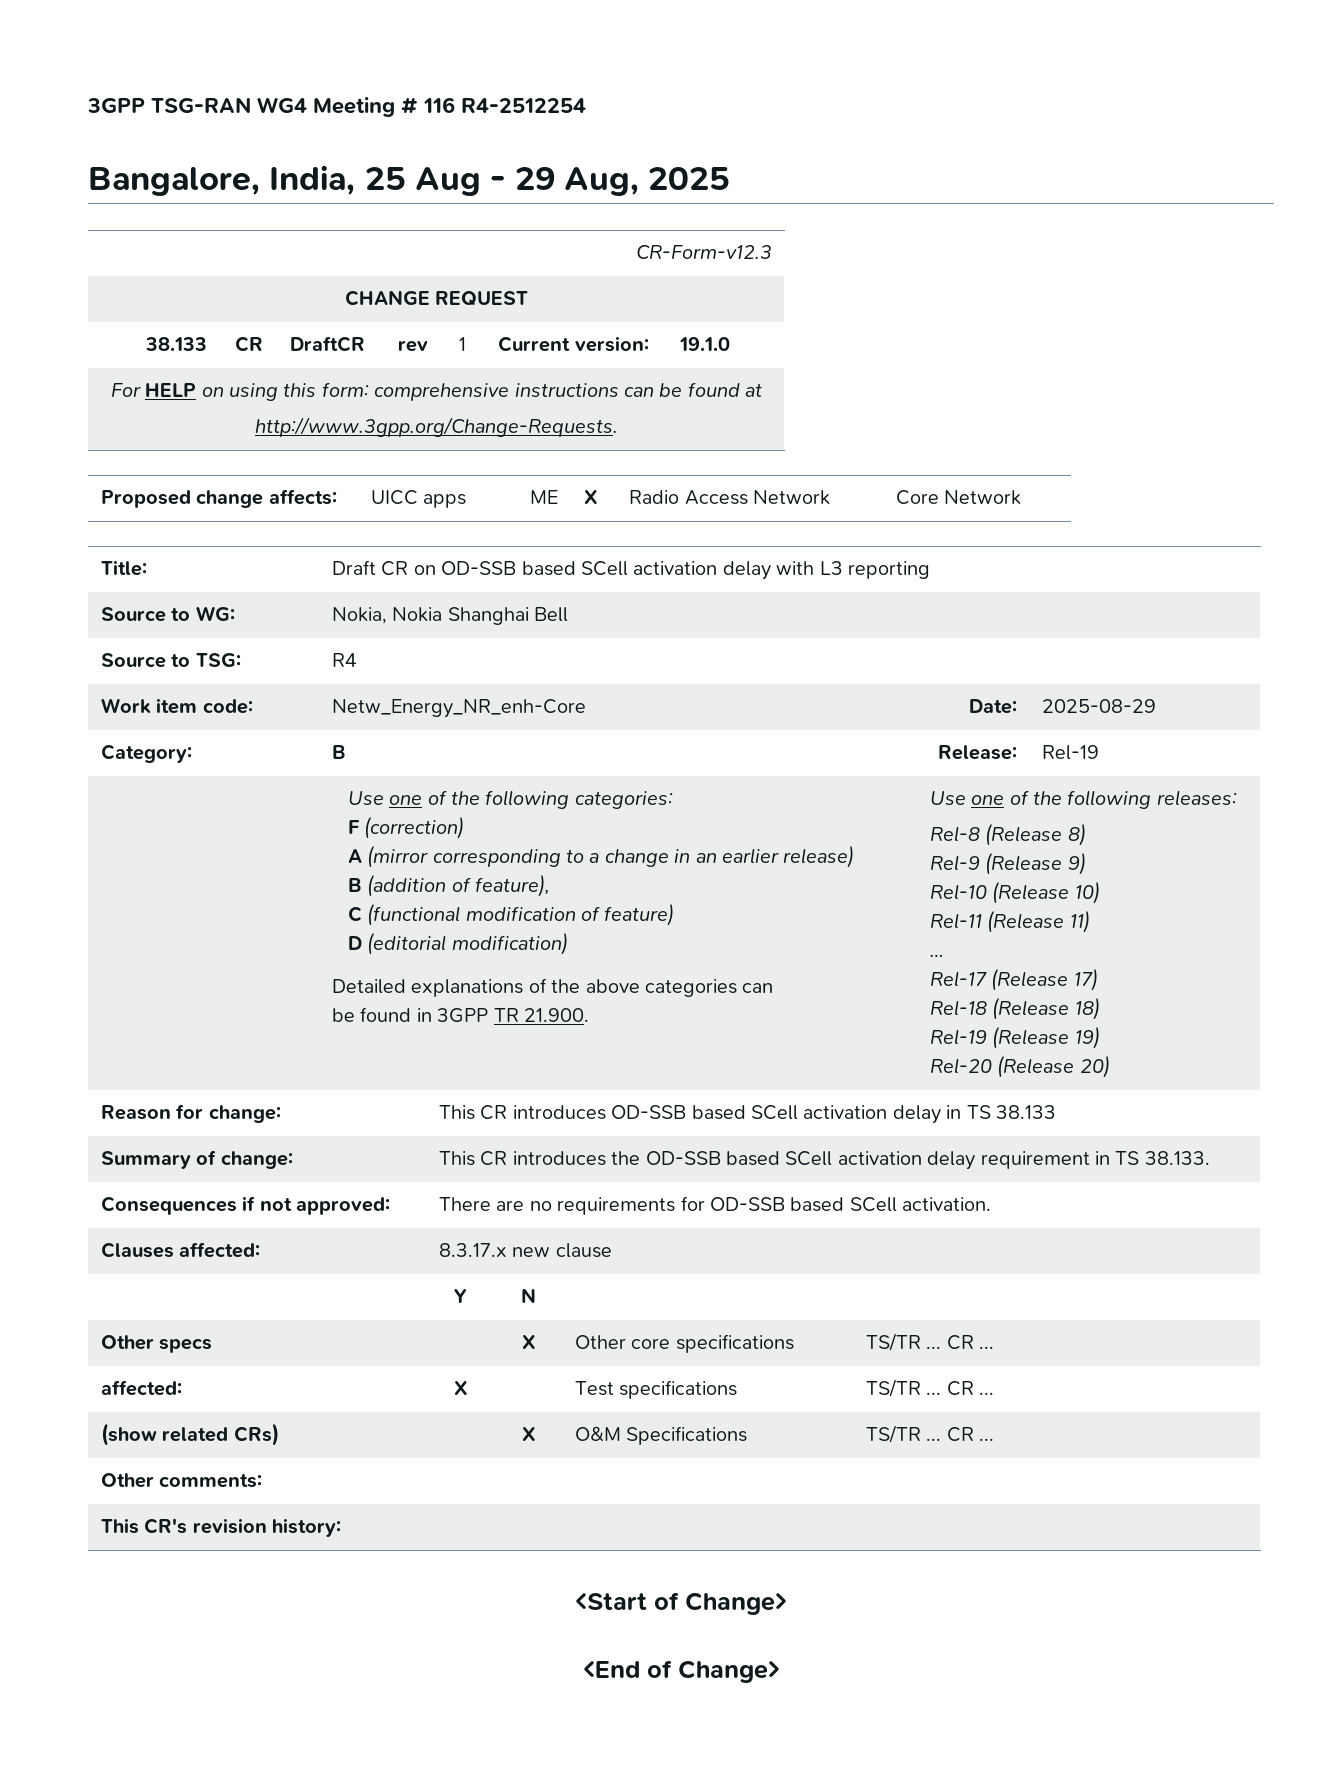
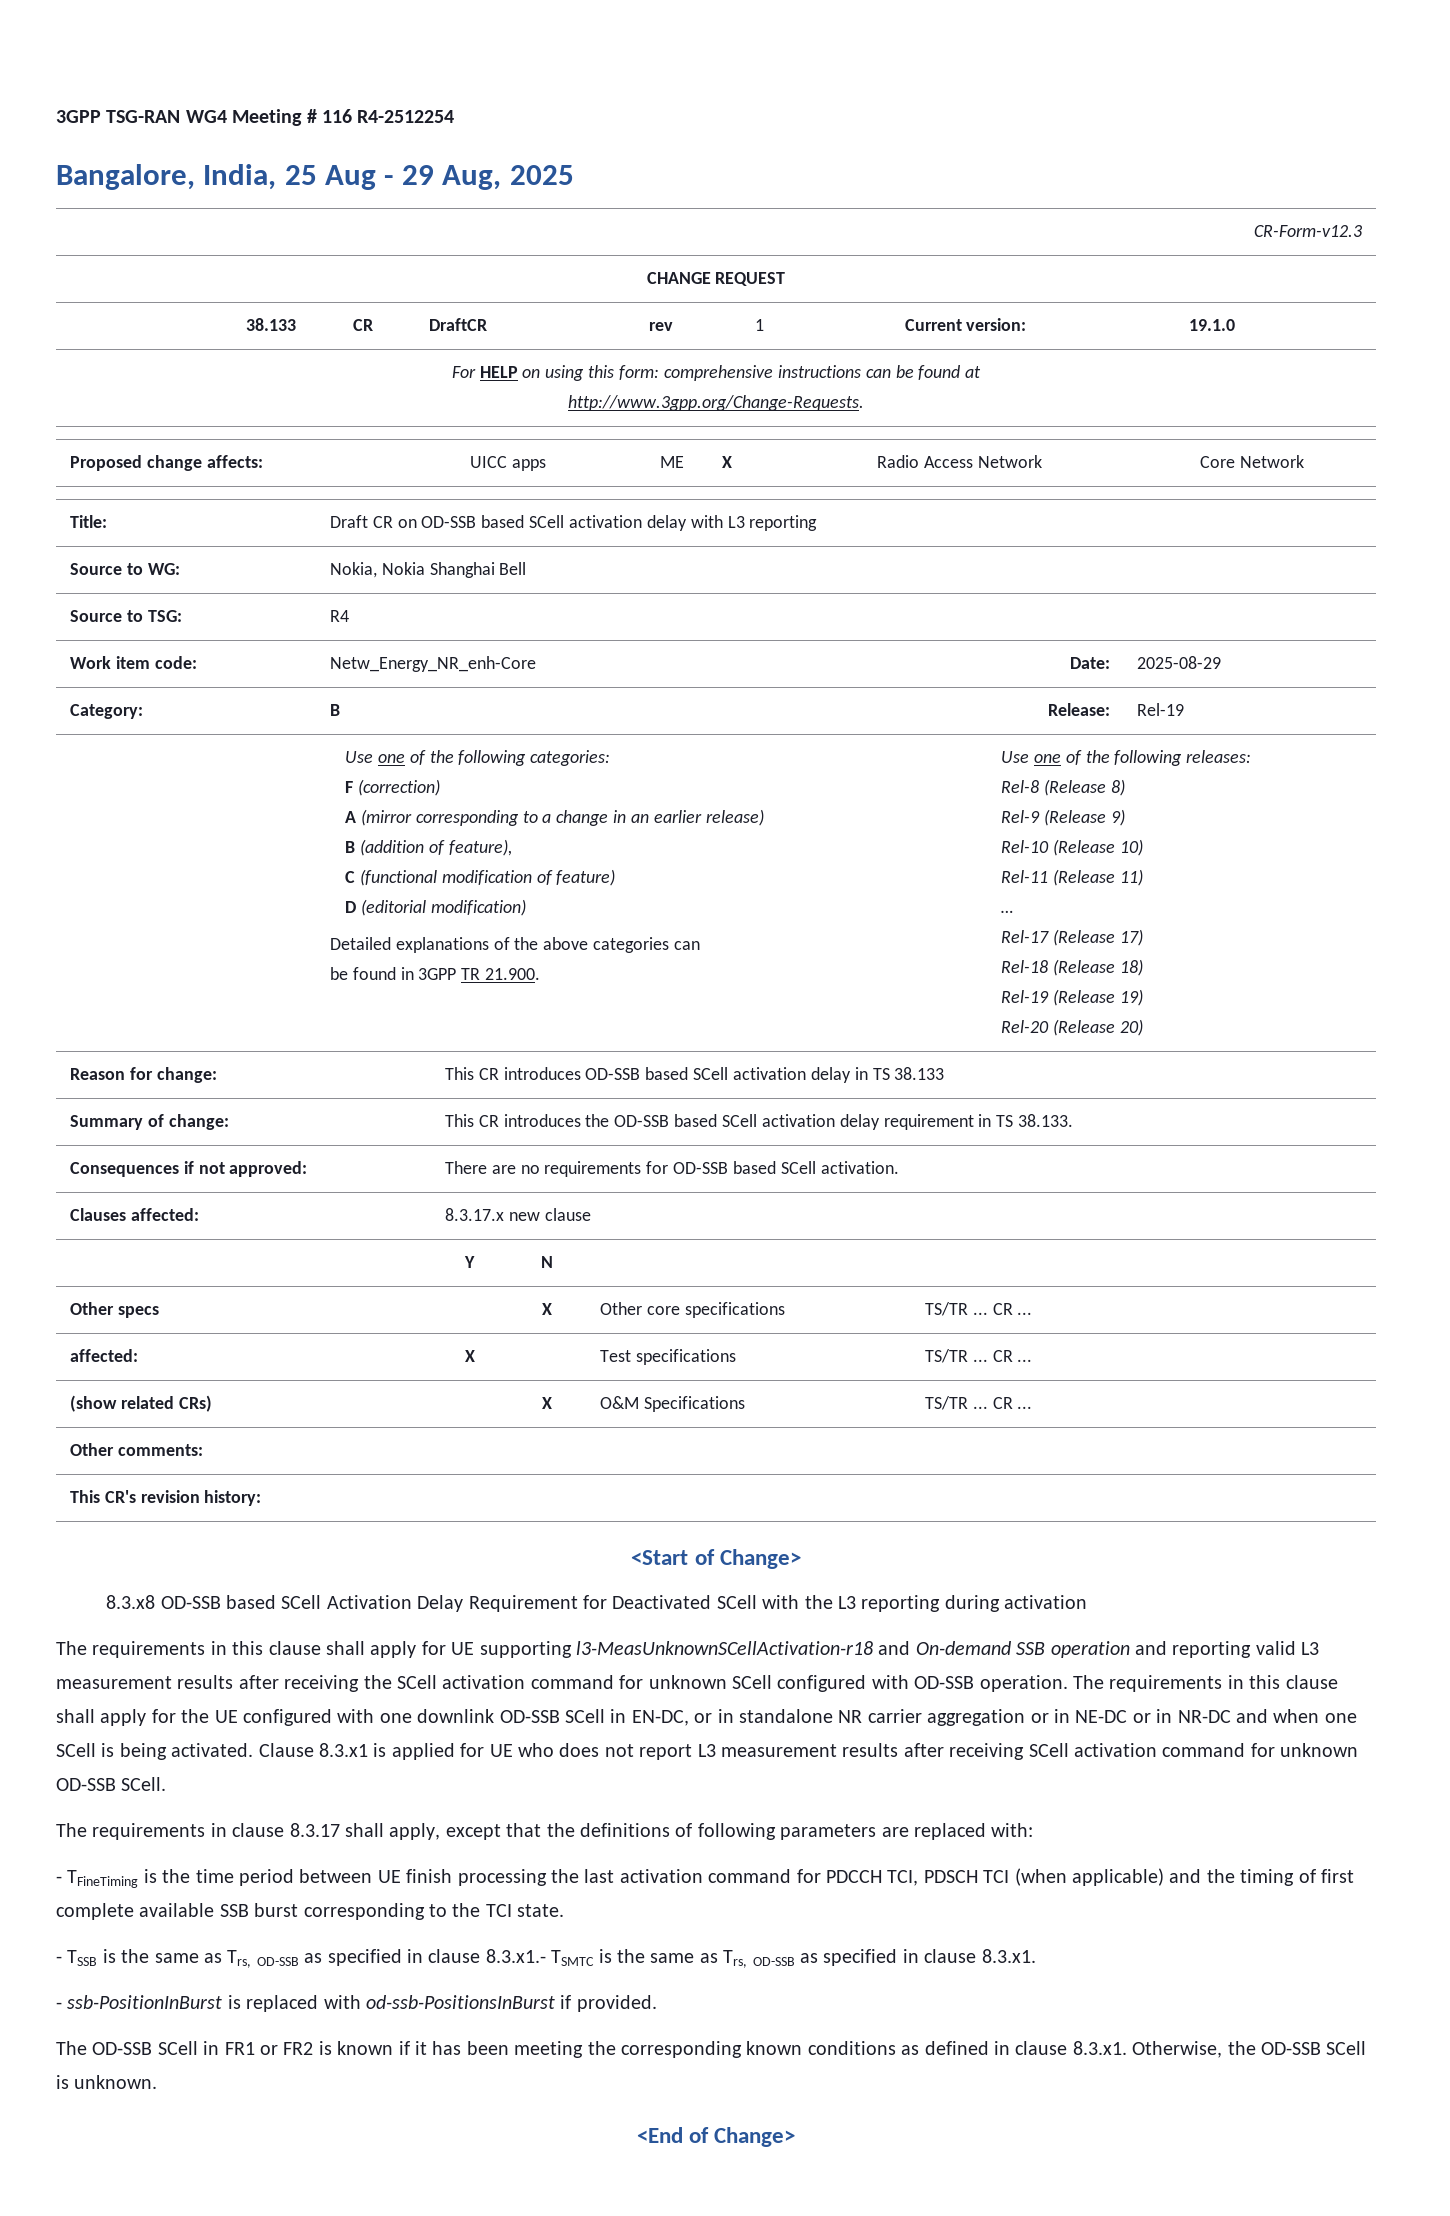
(787, 1603) none -> [106,1595,1088,1612] [56,1641,1320,1658] [56,1675,1338,1692] [56,1709,1357,1726] [56,1743,1359,1760] [56,1777,167,1791] [56,1823,1034,1840] [56,1868,1355,1888] [56,1903,565,1920] [56,1949,1036,1968] [56,1995,657,2012] [56,2041,1367,2058] [56,2075,158,2089] // 8.3.x8 OD-SSB based SCell Activation Delay Requirement for Deactivated SCell with the L3 reporting during activation // The requirements in this clause shall apply for UE supporting l3-MeasUnknownSCellActivation-r18 and On-demand SSB operation and reporting valid L3 measurement results after receiving the SCell activation command for unknown SCell configured with OD-SSB operation. The requirements in this clause shall apply for the UE configured with one downlink OD-SSB SCell in EN-DC, or in standalone NR carrier aggregation or in NE-DC or in NR-DC and when one SCell is being activated. Clause 8.3.x1 is applied for UE who does not report L3 measurement results after receiving SCell activation command for unknown OD-SSB SCell. // The requirements in clause 8.3.17 shall apply, except that the definitions of following parameters are replaced with: // - TFineTiming is the time period between UE finish processing the last activation command for PDCCH TCI, PDSCH TCI (when applicable) and the timing of first complete available SSB burst corresponding to the TCI state. // - TSSB is the same as Trs, OD-SSB as specified in clause 8.3.x1.- TSMTC is the same as Trs, OD-SSB as specified in clause 8.3.x1. // - ssb-PositionInBurst is replaced with od-ssb-PositionsInBurst if provided. // The OD-SSB SCell in FR1 or FR2 is known if it has been meeting the corresponding known conditions as defined in clause 8.3.x1. Otherwise, the OD-SSB SCell is unknown.

